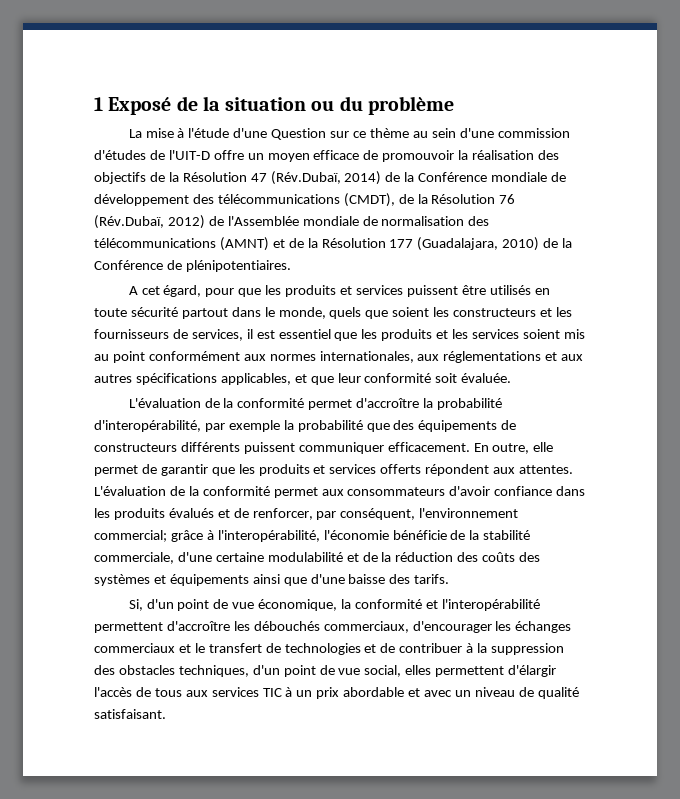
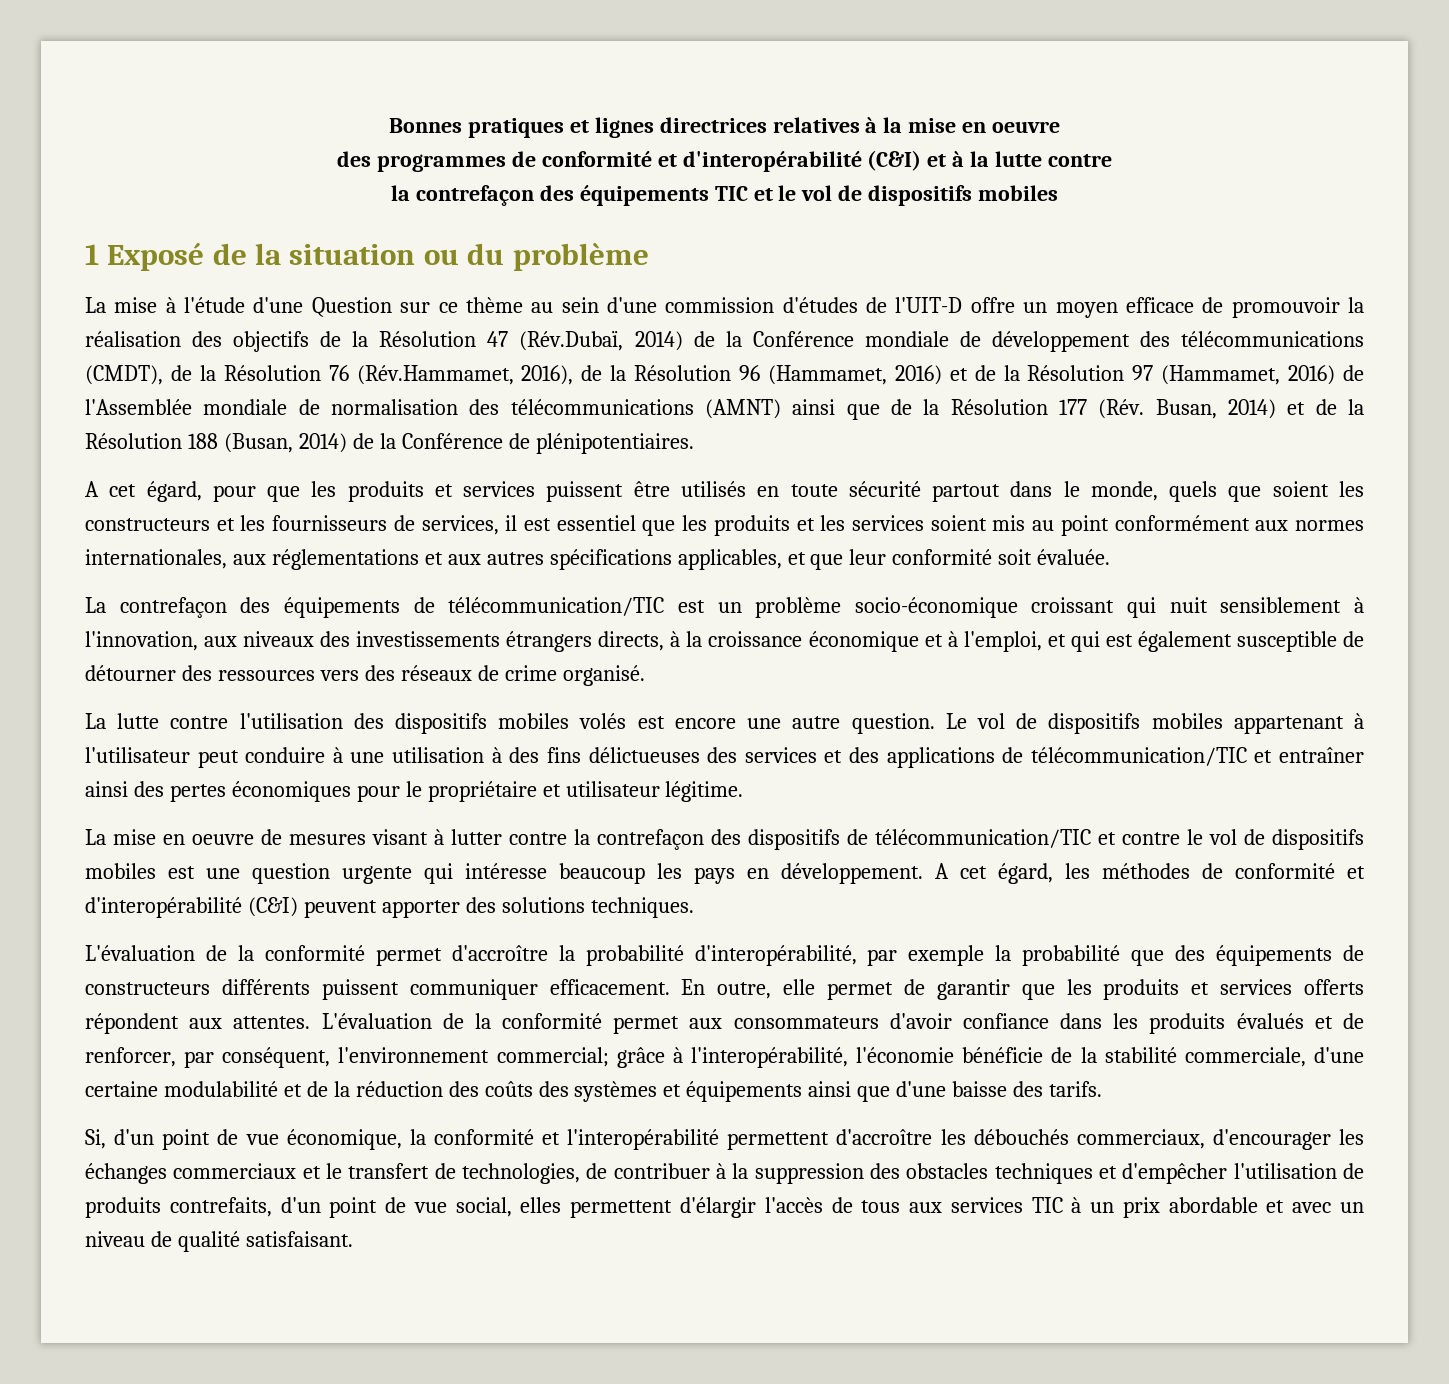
(94, 104) none -> [388,117,1061,138] [336,150,1113,172] [390,185,1059,206] Bonnes pratiques et lignes directrices relatives à la mise en oeuvre // des programmes de conformité et d'interopérabilité (C&I) et à la lutte contre // la contrefaçon des équipements TIC et le vol de dispositifs mobiles //
[94,215,205,229] (Rév.Dubaï, 2012) -> [356,365,1336,385] (Rév.Hammamet, 2016), de la Résolution 96 (Hammamet, 2016) et de la Résolution 97 (Hammamet, 2016)
[272,237,540,251] et de la Résolution 177 (Guadalajara, 2010) -> [792,399,1364,420] [85,433,347,453] ainsi que de la Résolution 177 (Rév. Busan, 2014) et de la Résolution 188 (Busan, 2014)
(512, 378) none -> [85,597,1364,618] [85,631,1365,652] [85,665,645,686] [85,713,1365,734] [85,747,1364,768] [85,781,744,802] [85,829,1364,850] [85,863,1365,884] [85,897,694,918] // La contrefaçon des équipements de télécommunication/TIC est un problème socio-économique croissant qui nuit sensiblement à l'innovation, aux niveaux des investissements étrangers directs, à la croissance économique et à l'emploi, et qui est également susceptible de détourner des ressources vers des réseaux de crime organisé. // La lutte contre l'utilisation des dispositifs mobiles volés est encore une autre question. Le vol de dispositifs mobiles appartenant à l'utilisateur peut conduire à une utilisation à des fins délictueuses des services et des applications de télécommunication/TIC et entraîner ainsi des pertes économiques pour le propriétaire et utilisateur légitime. // La mise en oeuvre de mesures visant à lutter contre la contrefaçon des dispositifs de télécommunication/TIC et contre le vol de dispositifs mobiles est une question urgente qui intéresse beaucoup les pays en développement. A cet égard, les méthodes de conformité et d'interopérabilité (C&I) peuvent apporter des solutions techniques.
[284,643,377,655] technologies et -> [461,1163,580,1184] technologies,
[178,665,249,677] techniques, -> [994,1163,1364,1184] [85,1197,272,1218] techniques et d'empêcher l'utilisation de produits contrefaits,

